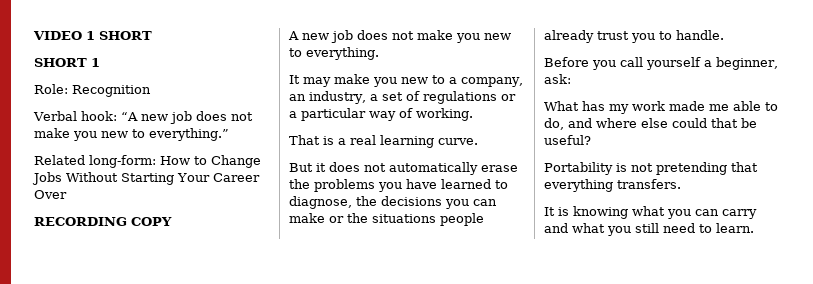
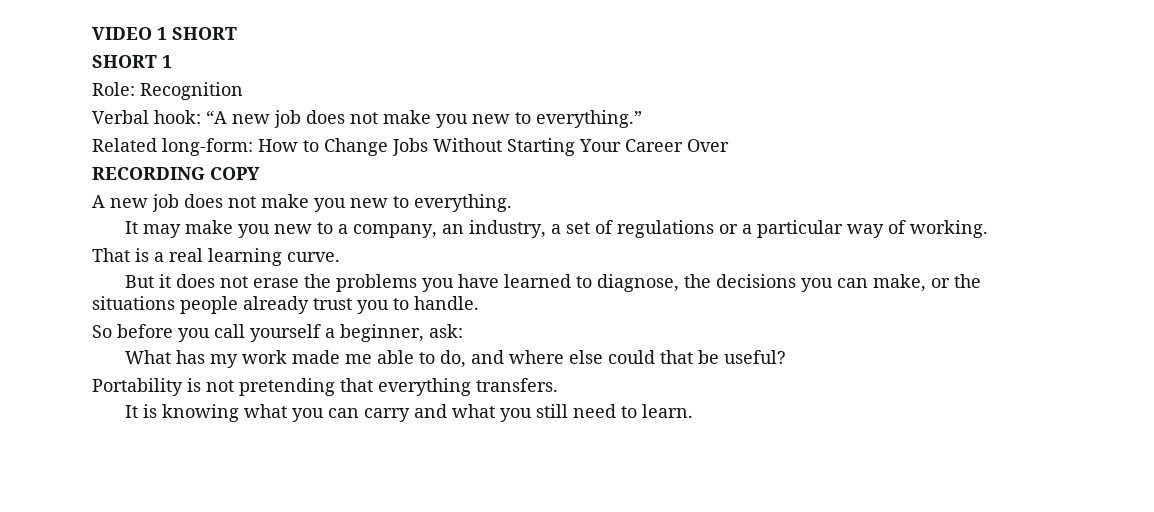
[389,162,478,175] automatically -> (249, 282) none
[289,213,325,223] make -> [873,274,927,292] make,
[544,57,589,67] Before -> [92,324,173,338] So before

